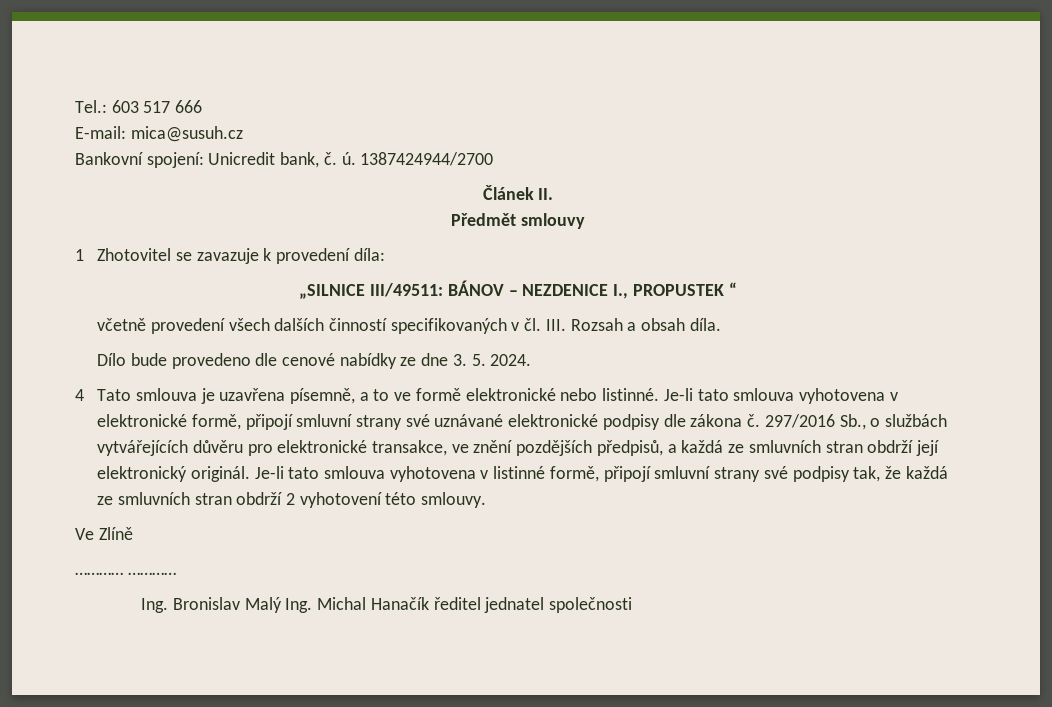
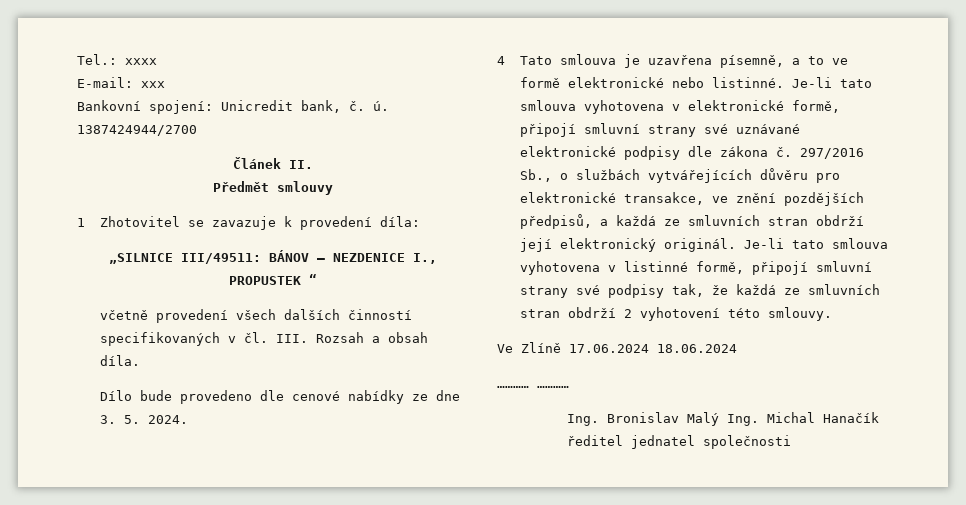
[111,100,203,113] 603 517 666 -> [125,58,157,65] xxxx
[130,126,243,142] mica@susuh.cz -> [141,81,165,88] xxx
(133, 533) none -> [569,344,737,353] 17.06.2024 18.06.2024

